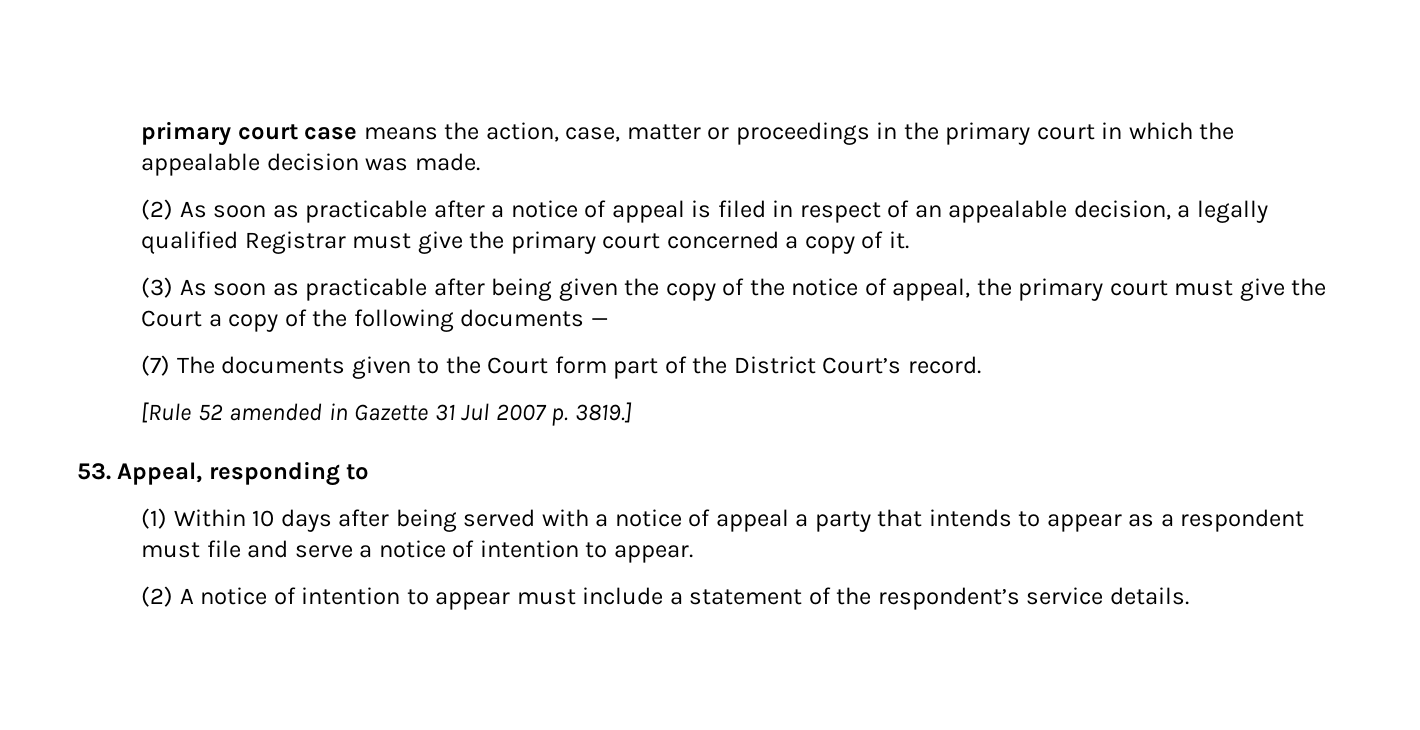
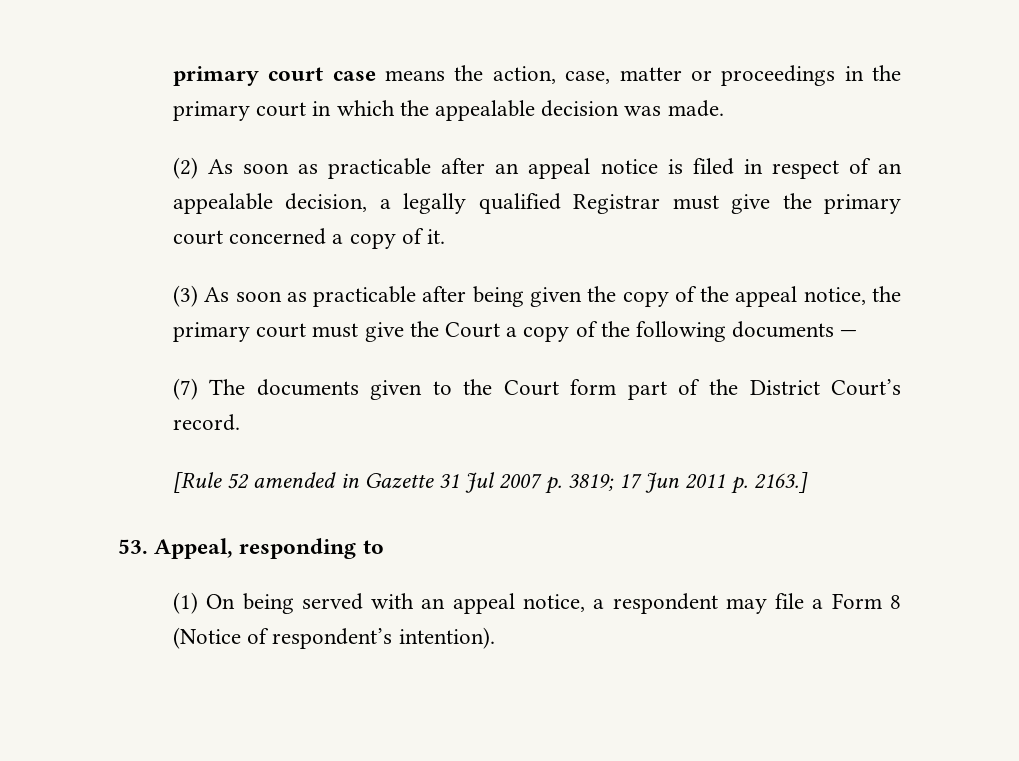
[491,200,685,223] a notice of appeal -> [495,158,658,179] an appeal notice
[791,278,971,301] notice of appeal, -> [735,286,866,307] appeal notice,
[574,402,632,423] 3819.] -> [567,472,808,494] 3819; 17 Jun 2011 p. 2163.]
[173,509,1305,532] [141,540,693,563] [141,586,1189,610] Within 10 days after being served with a notice of appeal a party that intends to appear as a respondent must file and serve a notice of intention to appear. // (2) A notice of intention to appear must include a statement of the respondent’s service details. -> [206,593,901,614] [172,627,495,649] On being served with an appeal notice, a respondent may file a Form 8 (Notice of respondent’s intention).

